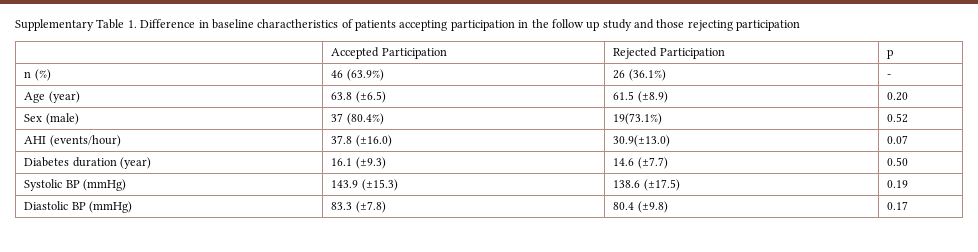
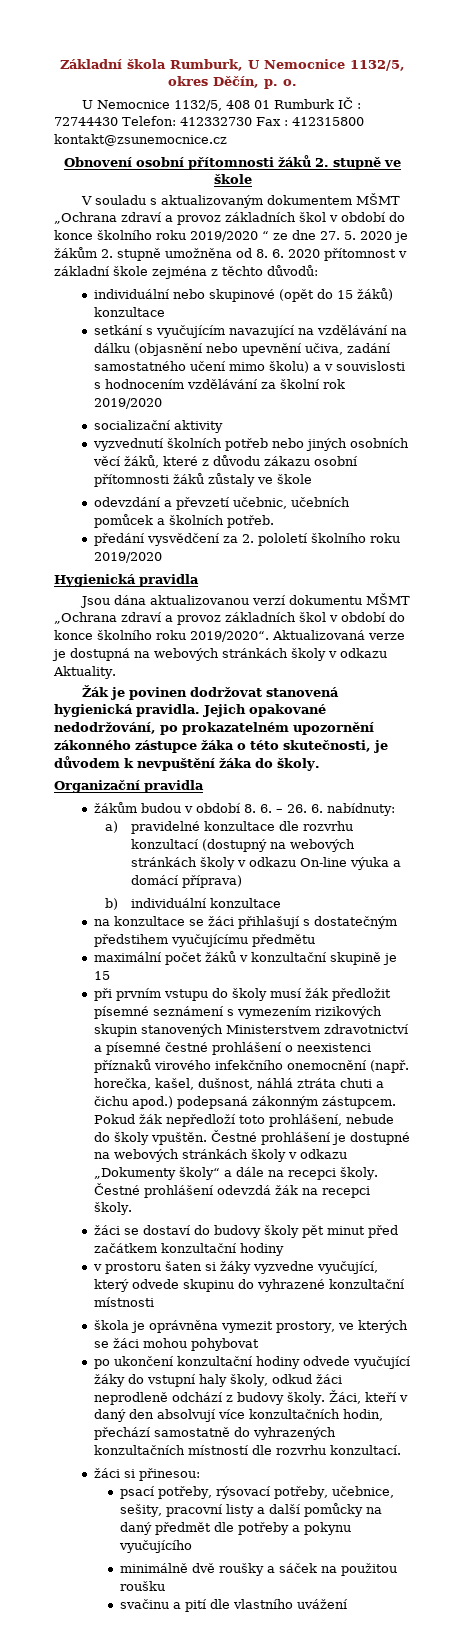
[15,19,801,31] [331,47,447,59] [613,47,725,59] [887,49,894,59] [24,69,51,81] [331,69,384,81] [613,69,666,81] [887,74,892,78] [24,91,80,103] [331,91,386,103] [613,91,668,103] [887,92,909,101] [24,113,79,125] [331,113,384,125] [613,113,663,125] [887,113,909,123] [24,135,121,147] [331,135,392,147] [613,135,671,147] [887,135,909,144] [24,157,151,169] [331,157,386,169] [613,157,668,169] [887,157,909,166] [24,179,126,191] [331,179,398,191] [613,179,680,191] [887,180,909,188] [24,201,132,213] [331,201,386,213] [613,201,668,213] [887,201,909,210] Supplementary Table 1. Difference in baseline charactheristics of patients accepting participation in the follow up study and those rejecting participation // | Accepted Participation | Rejected Participation | p // n (%) | 46 (63.9%) | 26 (36.1%) | - // Age (year) | 63.8 (±6.5) | 61.5 (±8.9) | 0.20 // Sex (male) | 37 (80.4%) | 19(73.1%) | 0.52 // AHI (events/hour) | 37.8 (±16.0) | 30.9(±13.0) | 0.07 // Diabetes duration (year) | 16.1 (±9.3) | 14.6 (±7.7) | 0.50 // Systolic BP (mmHg) | 143.9 (±15.3) | 138.6 (±17.5) | 0.19 // Diastolic BP (mmHg) | 83.3 (±7.8) | 80.4 (±9.8) | 0.17 -> [60,59,405,71] [168,76,297,89] [82,97,362,111] [54,116,364,126] [54,134,227,146] [64,155,401,170] [213,174,252,184] [81,193,401,208] [54,212,405,225] [54,230,408,243] [54,247,407,261] [54,265,318,279] [93,288,393,302] [93,307,165,317] [93,325,407,338] [93,343,391,356] [93,361,405,373] [93,379,345,389] [93,398,162,409] [93,420,223,433] [92,438,409,451] [92,455,358,468] [93,473,312,487] [93,497,350,510] [93,514,274,528] [93,533,400,546] [93,552,162,563] [54,574,199,587] [80,593,411,608] [54,612,405,625] [54,630,405,642] [52,648,387,661] [53,666,116,679] [82,685,340,700] [54,704,326,717] [54,722,374,735] [54,740,388,753] [54,756,320,771] [54,780,204,793] [93,802,395,816] [105,821,354,834] [131,839,356,852] [131,857,402,870] [131,875,243,888] [105,898,282,910] [93,916,397,929] [93,934,315,947] [93,951,397,965] [93,971,110,980] [93,988,391,1001] [93,1006,382,1019] [93,1024,409,1037] [93,1042,371,1055] [93,1059,409,1073] [93,1078,384,1090] [93,1096,396,1109] [93,1114,394,1127] [93,1130,410,1145] [93,1149,347,1162] [93,1167,378,1180] [93,1183,370,1198] [93,1202,132,1215] [93,1225,398,1238] [93,1243,284,1256] [92,1261,378,1274] [93,1279,405,1292] [93,1297,154,1307] [93,1320,408,1333] [93,1338,259,1351] [93,1356,411,1369] [93,1374,342,1387] [93,1390,408,1405] [93,1409,383,1422] [93,1427,336,1440] [93,1445,401,1455] [93,1468,200,1481] [119,1486,394,1499] [119,1503,382,1517] [119,1522,351,1535] [118,1540,192,1553] [119,1563,397,1576] [119,1581,165,1591] [119,1599,348,1612] Základní škola Rumburk, U Nemocnice 1132/5, okres Děčín, p. o. // U Nemocnice 1132/5, 408 01 Rumburk IČ : 72744430 Telefon: 412332730 Fax : 412315800 kontakt@zsunemocnice.cz // Obnovení osobní přítomnosti žáků 2. stupně ve škole // V souladu s aktualizovaným dokumentem MŠMT „Ochrana zdraví a provoz základních škol v období do konce školního roku 2019/2020 “ ze dne 27. 5. 2020 je žákům 2. stupně umožněna od 8. 6. 2020 přítomnost v základní škole zejména z těchto důvodů: // individuální nebo skupinové (opět do 15 žáků) konzultace // setkání s vyučujícím navazující na vzdělávání na dálku (objasnění nebo upevnění učiva, zadání samostatného učení mimo školu) a v souvislosti s hodnocením vzdělávání za školní rok 2019/2020 // socializační aktivity // vyzvednutí školních potřeb nebo jiných osobních věcí žáků, které z důvodu zákazu osobní přítomnosti žáků zůstaly ve škole // odevzdání a převzetí učebnic, učebních pomůcek a školních potřeb. // předání vysvědčení za 2. pololetí školního roku 2019/2020 // Hygienická pravidla // Jsou dána aktualizovanou verzí dokumentu MŠMT „Ochrana zdraví a provoz základních škol v období do konce školního roku 2019/2020“. Aktualizovaná verze je dostupná na webových stránkách školy v odkazu Aktuality. // Žák je povinen dodržovat stanovená hygienická pravidla. Jejich opakované nedodržování, po prokazatelném upozornění zákonného zástupce žáka o této skutečnosti, je důvodem k nevpuštění žáka do školy. // Organizační pravidla // žákům budou v období 8. 6. – 26. 6. nabídnuty: // a) pravidelné konzultace dle rozvrhu konzultací (dostupný na webových stránkách školy v odkazu On-line výuka a domácí příprava) // b) individuální konzultace // na konzultace se žáci přihlašují s dostatečným předstihem vyučujícímu předmětu // maximální počet žáků v konzultační skupině je 15 // při prvním vstupu do školy musí žák předložit písemné seznámení s vymezením rizikových skupin stanovených Ministerstvem zdravotnictví a písemné čestné prohlášení o neexistenci příznaků virového infekčního onemocnění (např. horečka, kašel, dušnost, náhlá ztráta chuti a čichu apod.) podepsaná zákonným zástupcem. Pokud žák nepředloží toto prohlášení, nebude do školy vpuštěn. Čestné prohlášení je dostupné na webových stránkách školy v odkazu „Dokumenty školy“ a dále na recepci školy. Čestné prohlášení odevzdá žák na recepci školy. // žáci se dostaví do budovy školy pět minut před začátkem konzultační hodiny // v prostoru šaten si žáky vyzvedne vyučující, který odvede skupinu do vyhrazené konzultační místnosti // škola je oprávněna vymezit prostory, ve kterých se žáci mohou pohybovat // po ukončení konzultační hodiny odvede vyučující žáky do vstupní haly školy, odkud žáci neprodleně odchází z budovy školy. Žáci, kteří v daný den absolvují více konzultačních hodin, přechází samostatně do vyhrazených konzultačních místností dle rozvrhu konzultací. // žáci si přinesou: // psací potřeby, rýsovací potřeby, učebnice, sešity, pracovní listy a další pomůcky na daný předmět dle potřeby a pokynu vyučujícího // minimálně dvě roušky a sáček na použitou roušku // svačinu a pití dle vlastního uvážení

